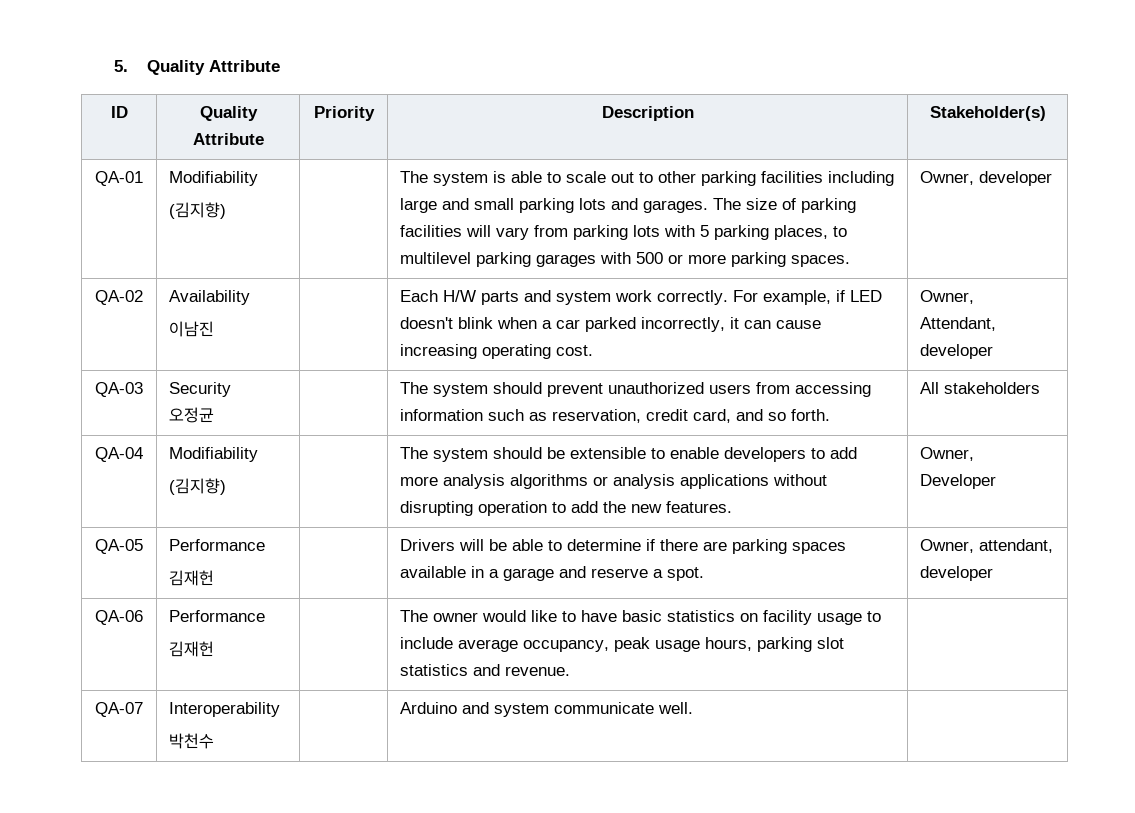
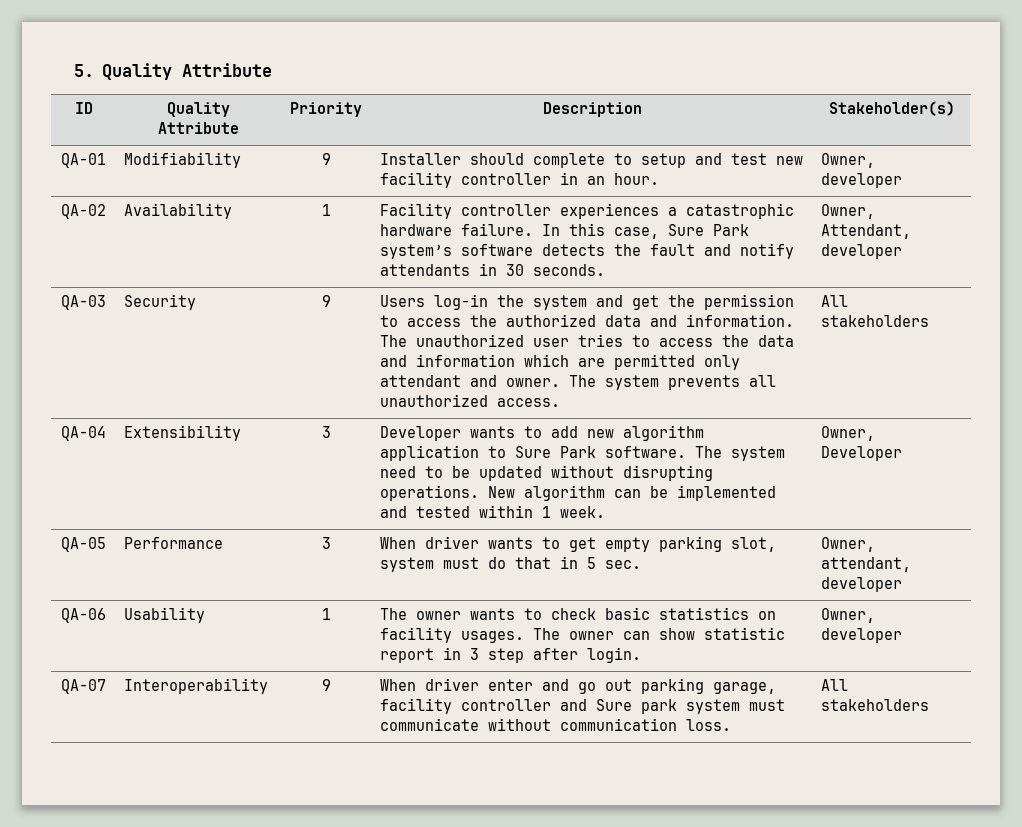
[169,202,227,219] [400,171,895,186] [400,198,857,213] [400,225,848,240] [400,252,851,267] [920,171,1053,186] [95,290,143,305] [169,290,251,305] [169,321,215,337] [400,290,883,305] [400,317,822,332] [400,344,594,359] // (김지향) | | The system is able to scale out to other parking facilities including large and small parking lots and garages. The size of parking facilities will vary from parking lots with 5 parking places, to multilevel parking garages with 500 or more parking spaces. | Owner, developer // QA-02 | Availability // 이남진 | | Each H/W parts and system work correctly. For example, if LED doesn't blink when a car parked incorrectly, it can cause increasing operating cost. -> [321,153,331,165] [380,153,804,168] [380,172,660,188] [821,153,876,168] [821,173,903,188] [61,204,106,219] [124,203,233,219] [321,204,331,216] [380,203,795,219] [380,223,750,239] [380,243,795,259] [380,263,606,276] | 9 | Installer should complete to setup and test new facility controller in an hour. | Owner, developer // QA-02 | Availability | 1 | Facility controller experiences a catastrophic hardware failure. In this case, Sure Park system’s software detects the fault and notify attendants in 30 seconds.
[169,407,215,423] [400,382,872,397] [400,409,831,423] [920,382,1041,394] [95,447,143,462] [169,447,259,462] [169,478,227,495] [400,447,858,462] [400,474,828,489] [400,501,733,516] [920,447,975,461] [920,474,997,489] [95,539,143,554] [169,539,266,551] [169,570,215,586] [400,539,847,554] [400,566,705,581] // 오정균 | | The system should prevent unauthorized users from accessing information such as reservation, credit card, and so forth. | All stakeholders // QA-04 | Modifiability // (김지향) | | The system should be extensible to enable developers to add more analysis algorithms or analysis applications without disrupting operation to add the new features. | Owner, Developer // QA-05 | Performance // 김재헌 | | Drivers will be able to determine if there are parking spaces available in a garage and reserve a spot. -> [321,295,331,307] [380,294,795,310] [380,314,795,327] [380,334,795,347] [380,354,741,370] [380,375,777,390] [380,394,561,407] [821,295,849,307] [821,315,930,327] [61,426,106,441] [124,425,242,441] [321,426,331,438] [380,425,705,441] [380,445,786,461] [380,465,714,481] [380,485,777,501] [380,505,606,518] [821,426,876,441] [821,446,903,461] [61,537,106,552] [124,537,224,549] [321,537,331,549] [380,536,777,552] [380,556,642,572] | 9 | Users log-in the system and get the permission to access the authorized data and information. The unauthorized user tries to access the data and information which are permitted only attendant and owner. The system prevents all unauthorized access. | All stakeholders // QA-04 | Extensibility | 3 | Developer wants to add new algorithm application to Sure Park software. The system need to be updated without disrupting operations. New algorithm can be implemented and tested within 1 week. | Owner, Developer // QA-05 | Performance | 3 | When driver wants to get empty parking slot, system must do that in 5 sec.
[169,610,266,622] [169,641,215,657] [400,610,882,625] [400,637,845,652] [400,664,571,676] [95,702,143,717] [169,702,281,717] [169,733,215,749] [400,702,694,717] Performance // 김재헌 | | The owner would like to have basic statistics on facility usage to include average occupancy, peak usage hours, parking slot statistics and revenue. | // QA-07 | Interoperability // 박천수 | | Arduino and system communicate well. | -> [124,607,206,623] [321,608,331,620] [380,607,777,620] [380,627,786,643] [380,647,642,663] [821,608,876,623] [821,628,903,643] [61,679,106,694] [124,678,269,694] [321,679,331,691] [380,678,777,694] [380,698,786,714] [380,718,732,731] [821,679,849,691] [821,699,930,711] Usability | 1 | The owner wants to check basic statistics on facility usages. The owner can show statistic report in 3 step after login. | Owner, developer // QA-07 | Interoperability | 9 | When driver enter and go out parking garage, facility controller and Sure park system must communicate without communication loss. | All stakeholders

